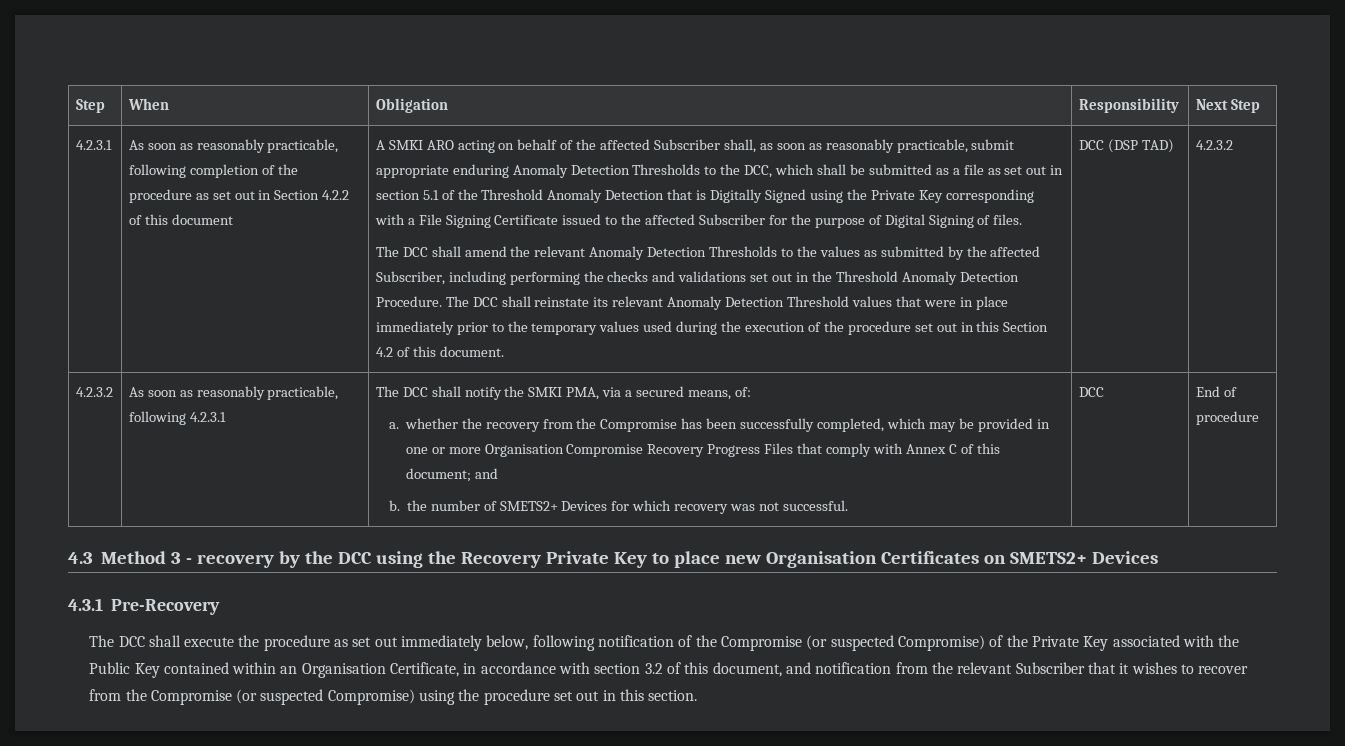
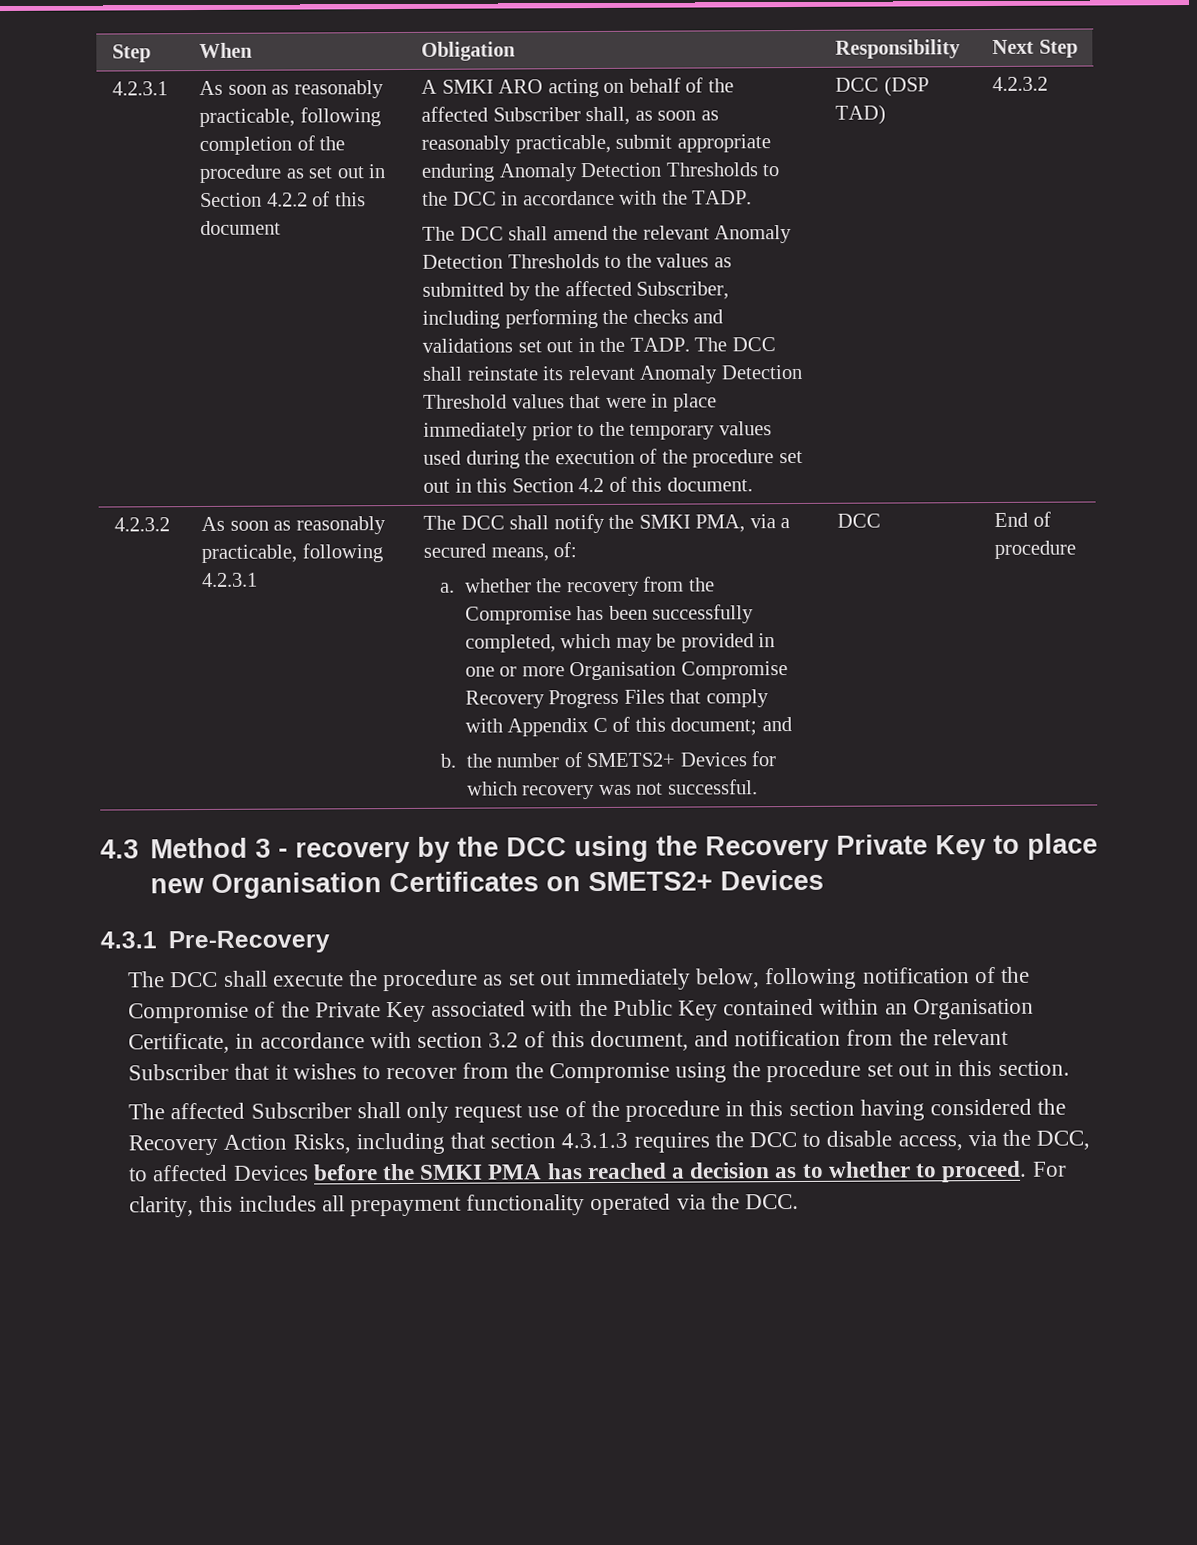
[744,164,1064,178] [375,189,1034,203] [374,214,1023,228] DCC, which shall be submitted as a file as set out in section 5.1 of the Threshold Anomaly Detection that is Digitally Signed using the Private Key corresponding with a File Signing Certificate issued to the affected Subscriber for the purpose of Digital Signing of files. -> [452,190,753,206] DCC in accordance with the TADP.
[835,271,1019,285] [375,296,442,307] Threshold Anomaly Detection Procedure. -> [629,337,690,352] TADP.
[905,444,946,454] Annex -> [507,718,589,737] Appendix
[806,635,985,651] (or suspected Compromise) -> (250, 1013) none
[236,689,415,705] (or suspected Compromise) -> (670, 1073) none
(698, 695) none -> [128,1098,1067,1123] [128,1129,1091,1156] [128,1160,1067,1183] [129,1193,800,1218] // The affected Subscriber shall only request use of the procedure in this section having considered the Recovery Action Risks, including that section 4.3.1.3 requires the DCC to disable access, via the DCC, to affected Devices before the SMKI PMA has reached a decision as to whether to proceed. For clarity, this includes all prepayment functionality operated via the DCC.

